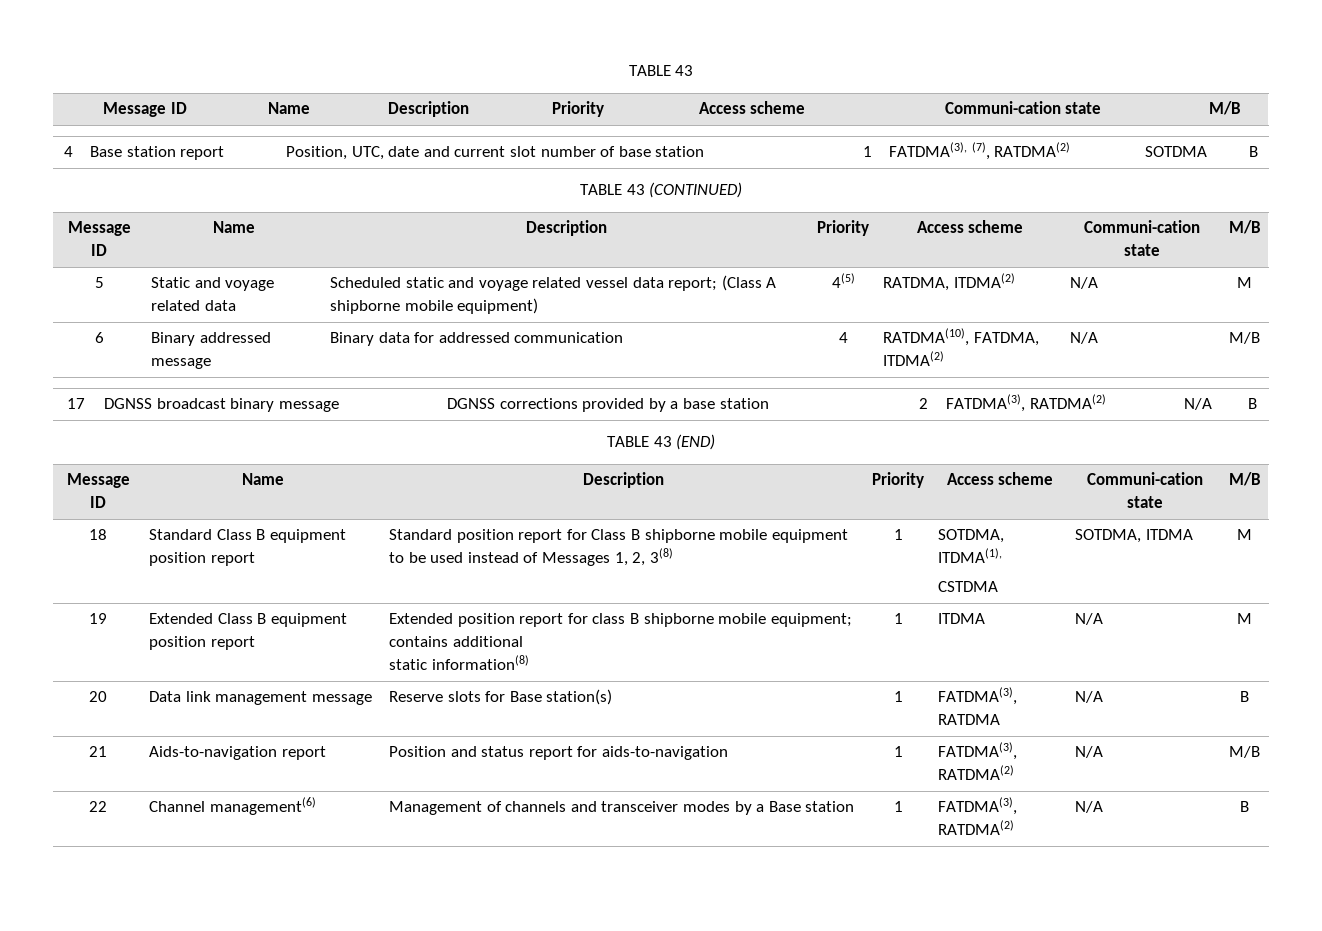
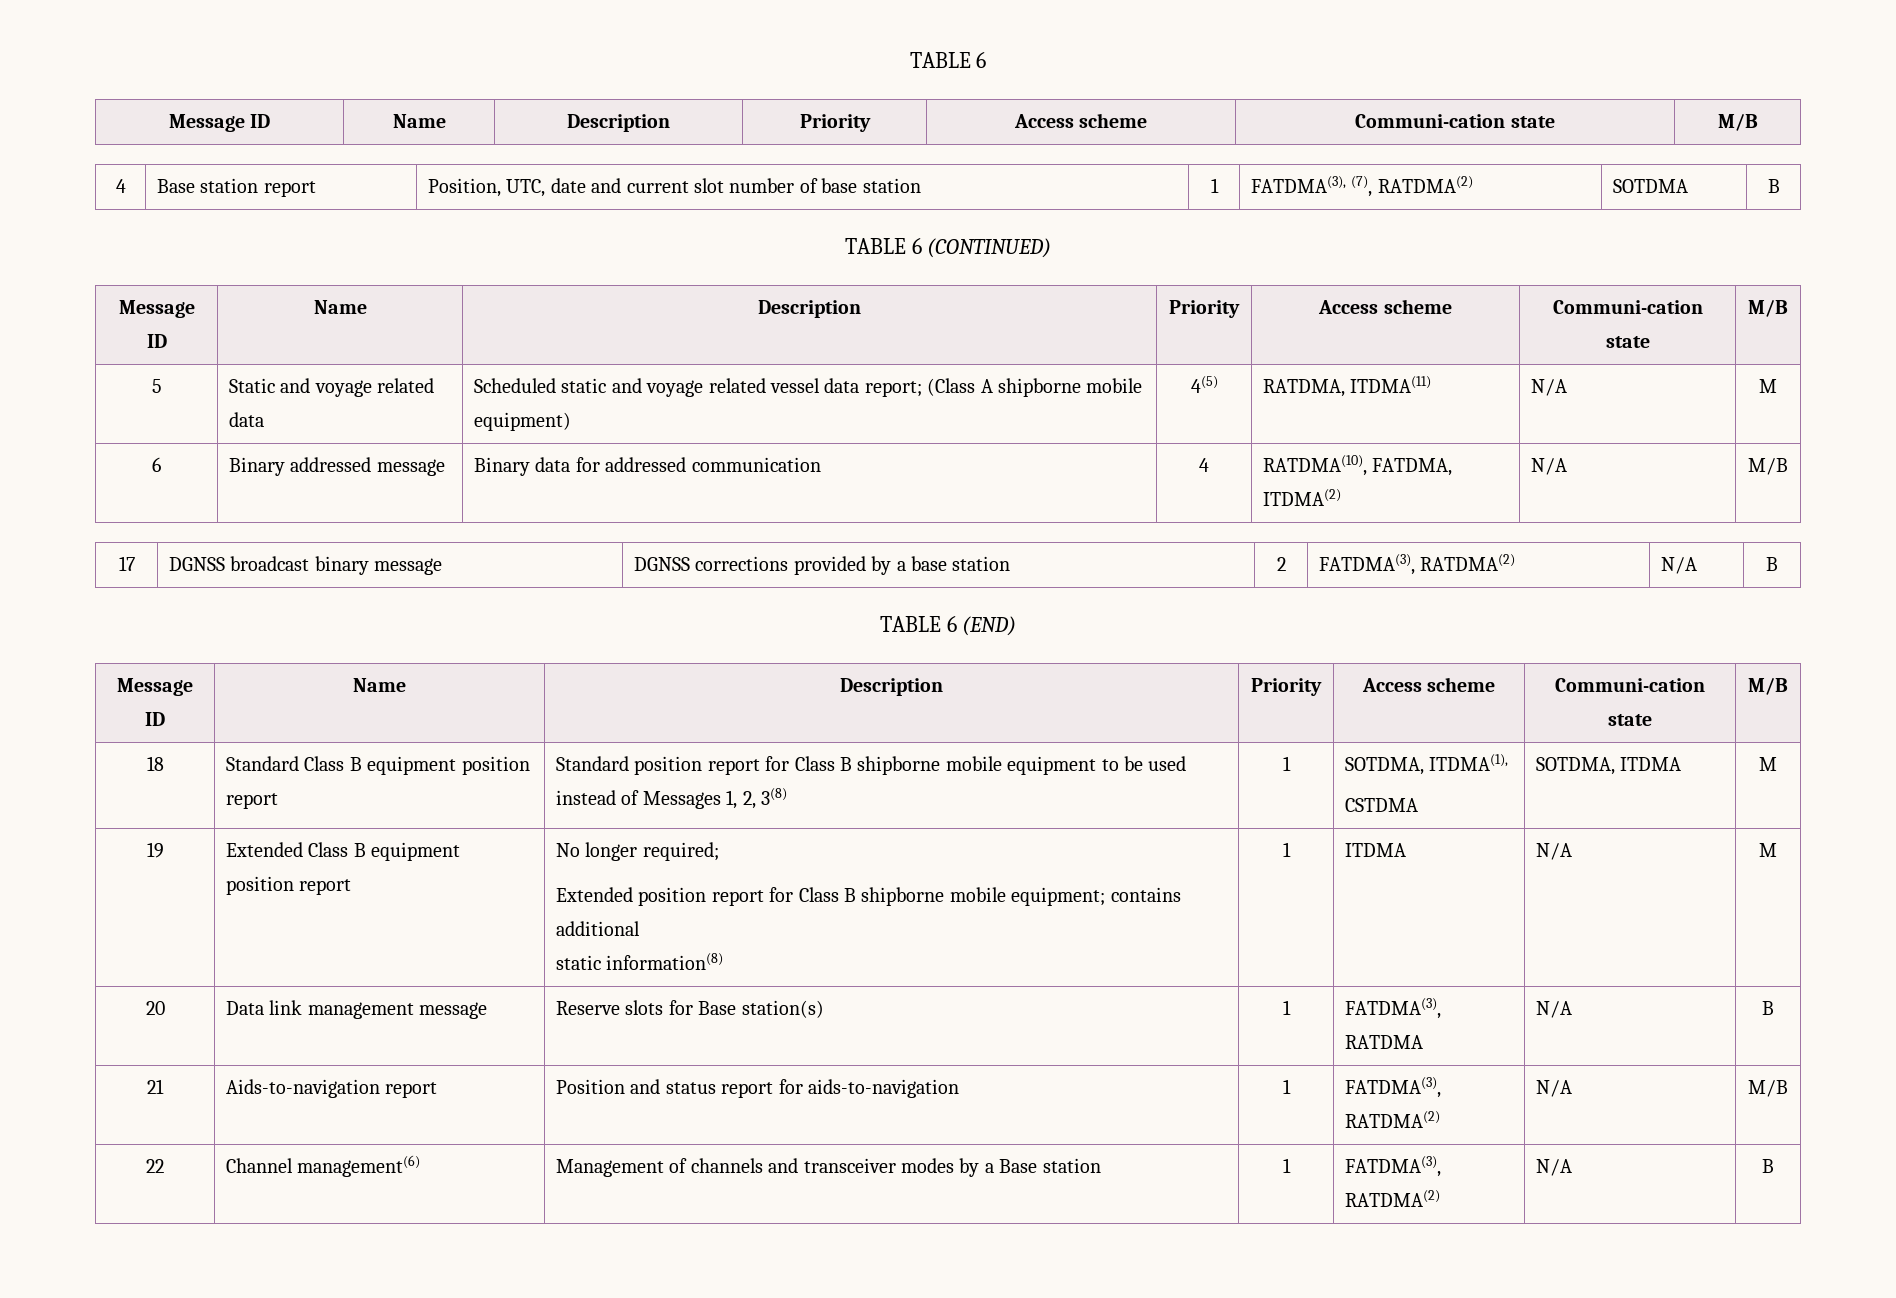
[628,65,694,76] TABLE 43 -> [909,52,987,68] TABLE 6
[626,184,645,195] 43 -> [911,238,922,254] 6
[953,273,1015,288] ITDMA(2) -> [1350,376,1432,393] ITDMA(11)
[653,436,672,447] 43 -> [946,616,957,632] 6
(255, 643) none -> [555,842,719,861] No longer required; //
[592,613,626,624] class -> [798,887,839,902] Class

